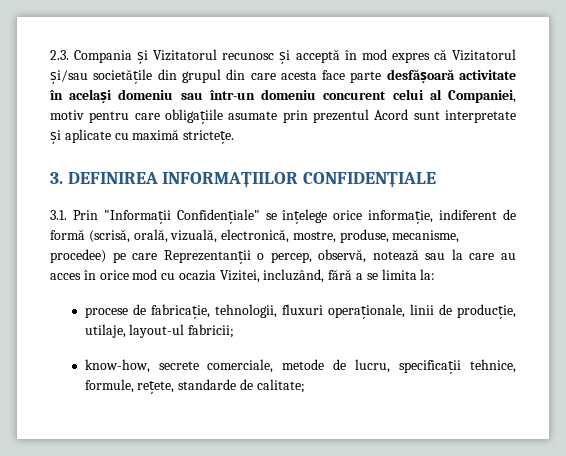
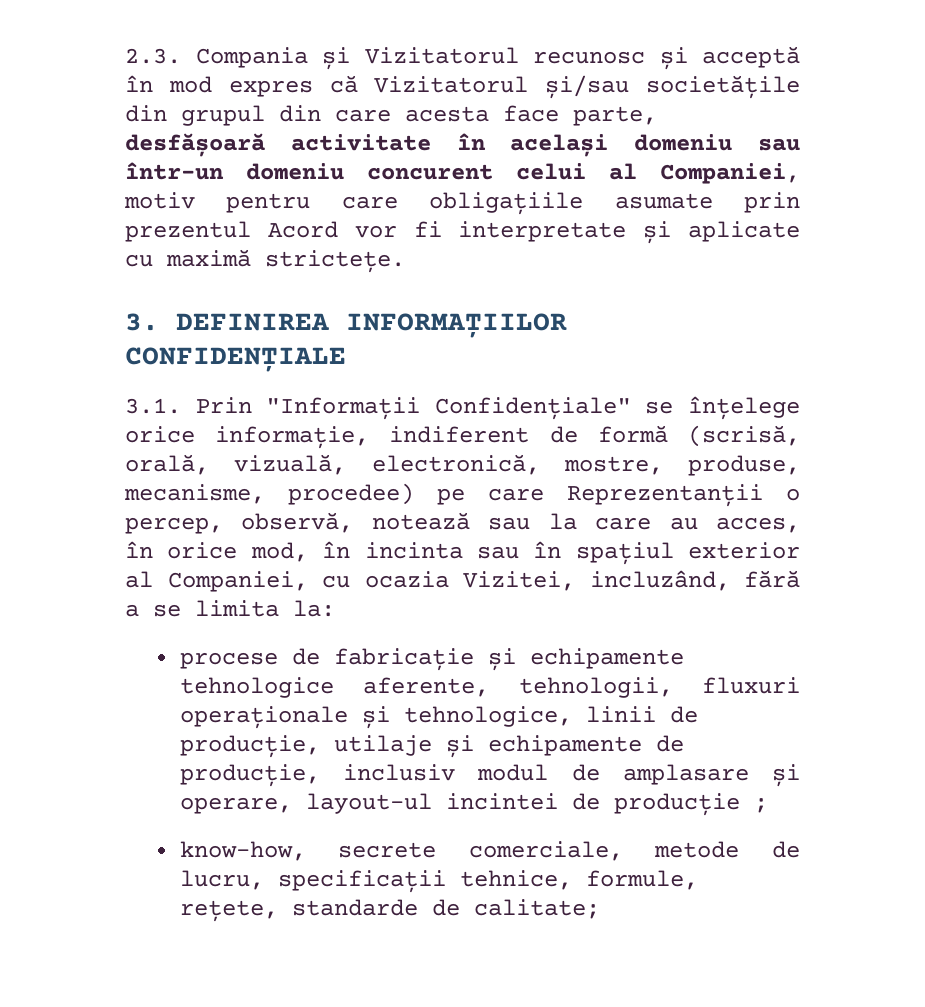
[350,71,382,83] parte -> [573,106,657,126] parte,
[413,111,440,120] sunt -> [354,221,442,238] vor fi
[50,273,81,280] acces -> [716,517,801,533] acces,
[132,269,158,280] mod -> [250,541,800,565] [125,571,308,592] mod, în incinta sau în spațiul exterior al Companiei,
[150,304,516,319] [84,324,235,338] fabricație, tehnologii, fluxuri operaționale, linii de producție, utilaje, layout-ul fabricii; -> [333,648,684,671] [179,677,800,698] [179,706,698,729] [179,735,684,758] [179,764,801,787] [179,793,768,816] fabricație și echipamente tehnologice aferente, tehnologii, fluxuri operaționale și tehnologice, linii de producție, utilaje și echipamente de producție, inclusiv modul de amplasare și operare, layout-ul incintei de producție ;

